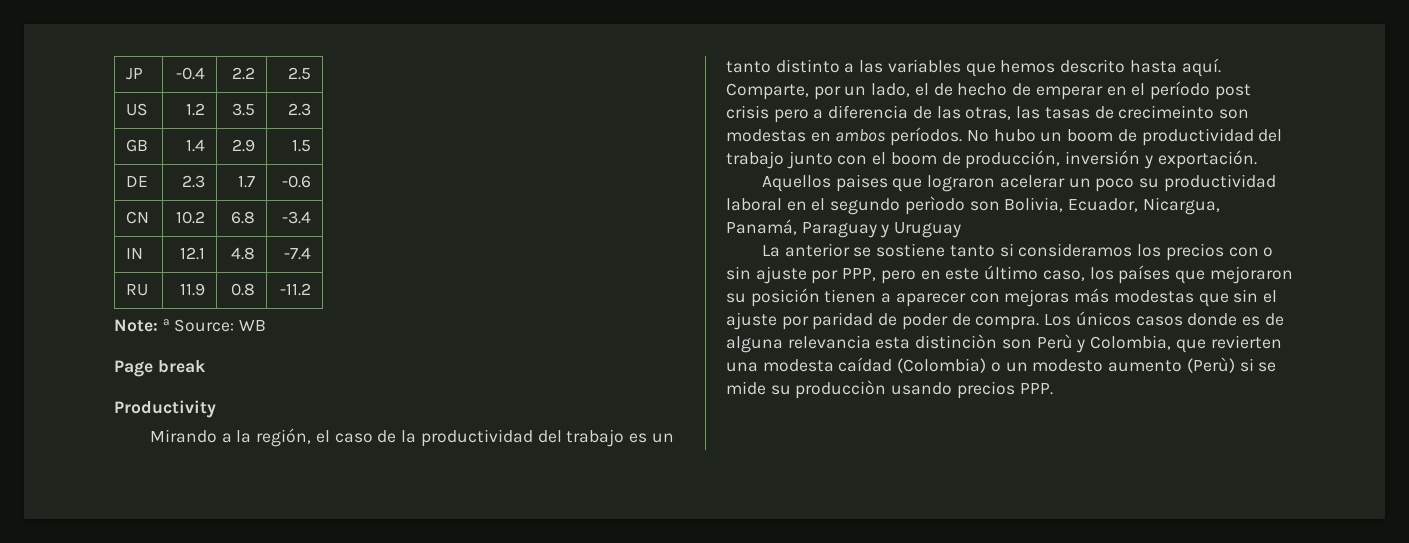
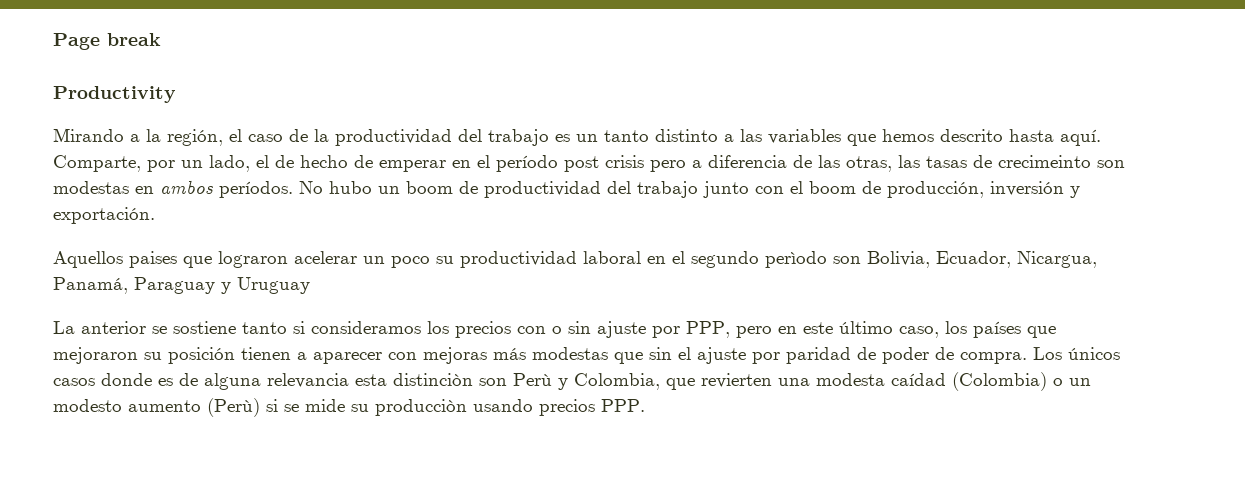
[126,68,144,80] [175,67,205,80] [231,67,255,80] [287,67,311,80] [126,103,149,116] [185,103,205,116] [231,103,255,116] [287,103,311,116] [126,139,149,152] [185,139,205,152] [231,139,255,152] [291,139,311,152] [126,176,149,187] [181,175,205,188] [237,175,255,188] [281,175,311,188] [126,211,150,224] [175,211,205,224] [230,211,255,224] [281,211,311,224] [126,248,144,259] [179,247,205,260] [230,247,255,260] [283,247,311,260] [126,284,149,296] [179,283,205,296] [230,283,255,296] [279,283,311,296] [114,319,267,332] JP | -0.4 | 2.2 | 2.5 // US | 1.2 | 3.5 | 2.3 // GB | 1.4 | 2.9 | 1.5 // DE | 2.3 | 1.7 | -0.6 // CN | 10.2 | 6.8 | -3.4 // IN | 12.1 | 4.8 | -7.4 // RU | 11.9 | 0.8 | -11.2 // Note: a Source: WB // -> (53, 41) none

